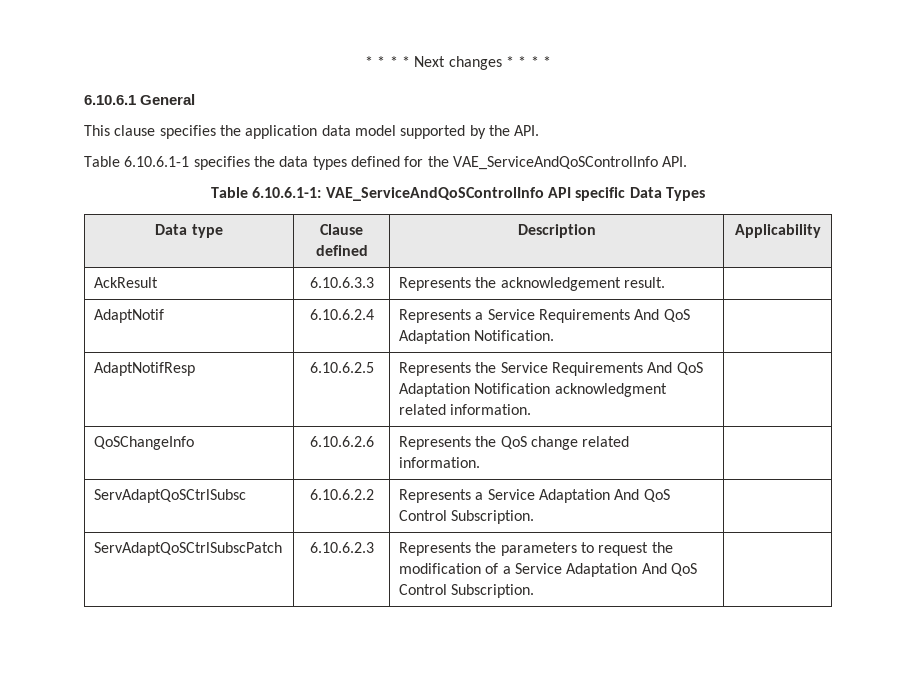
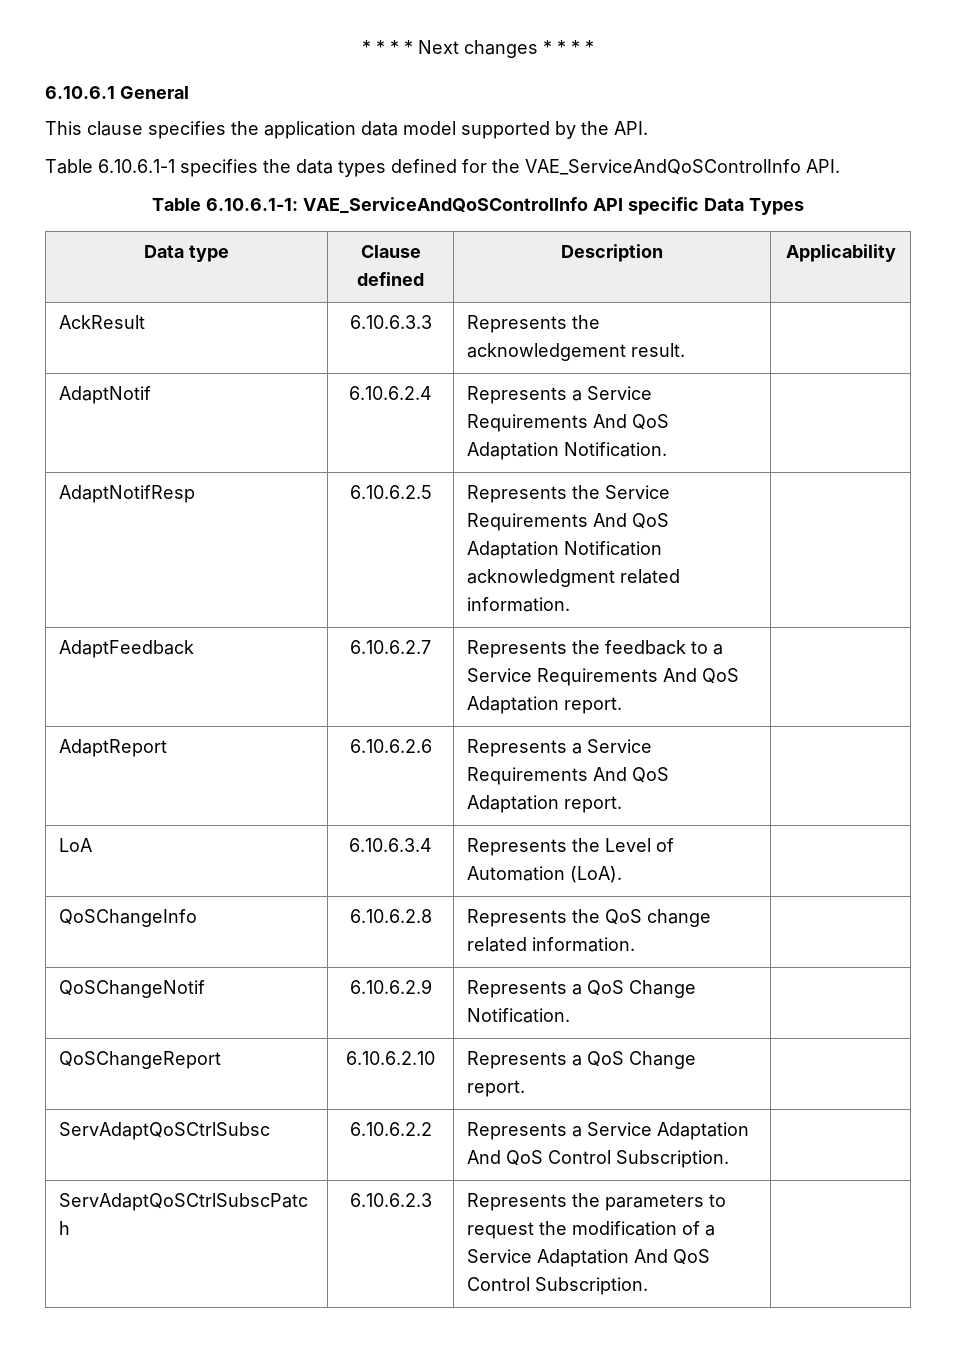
(532, 409) none -> [59,640,195,658] [349,640,431,654] [467,640,724,658] [467,668,740,686] [467,696,623,714] [59,739,168,757] [349,739,432,753] [467,739,653,757] [467,767,670,785] [467,795,623,813] [59,838,93,852] [348,838,432,852] [467,838,675,856] [467,866,623,883] // AdaptFeedback | 6.10.6.2.7 | Represents the feedback to a Service Requirements And QoS Adaptation report. | // AdaptReport | 6.10.6.2.6 | Represents a Service Requirements And QoS Adaptation report. | // LoA | 6.10.6.3.4 | Represents the Level of Automation (LoA). |
[309,436,374,447] 6.10.6.2.6 -> [349,909,432,923] 6.10.6.2.8
(481, 462) none -> [59,980,206,998] [349,979,432,994] [467,980,697,998] [467,1008,571,1023] [59,1051,222,1069] [345,1051,435,1065] [467,1051,697,1069] [467,1080,526,1097] // QoSChangeNotif | 6.10.6.2.9 | Represents a QoS Change Notification. | // QoSChangeReport | 6.10.6.2.10 | Represents a QoS Change report. |

